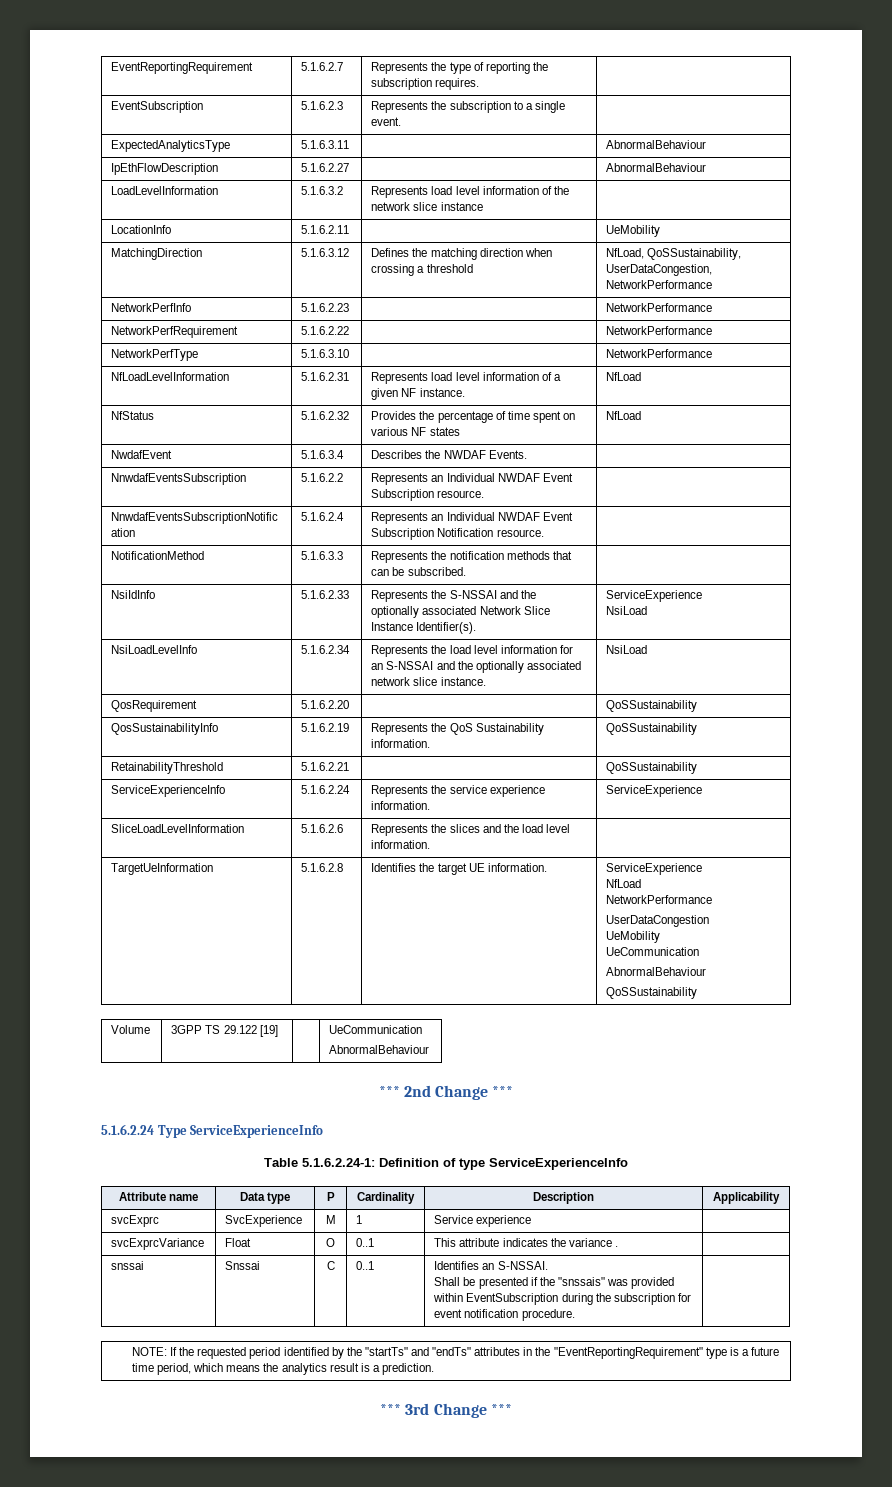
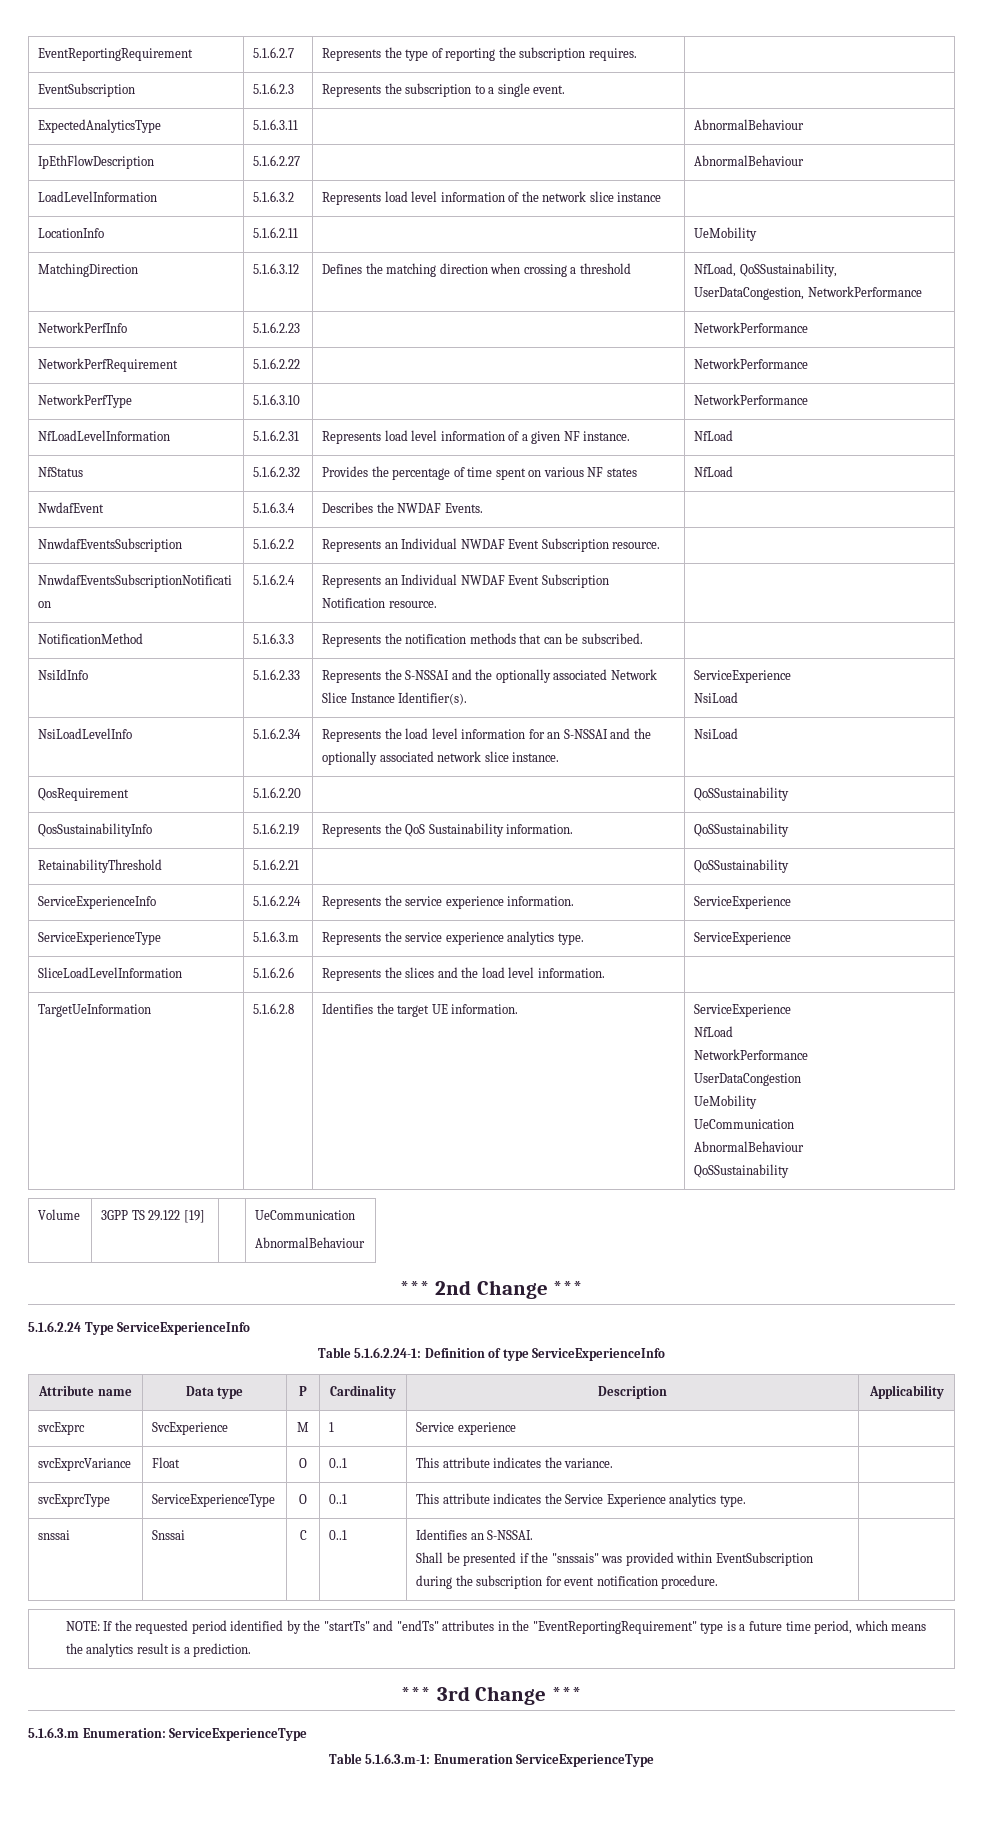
(703, 791) none -> [38,932,162,945] [253,931,300,942] [322,931,584,945] [694,932,792,945] // ServiceExperienceType | 5.1.6.3.m | Represents the service experience analytics type. | ServiceExperience
[568,1238,618,1247] variance . -> [564,1458,614,1468] [38,1494,111,1507] [152,1494,276,1507] [299,1494,307,1504] [329,1494,348,1504] [416,1493,746,1507] variance. | // svcExprcType | ServiceExperienceType | O | 0..1 | This attribute indicates the Service Experience analytics type.
(512, 1409) none -> [28,1727,308,1741] [328,1753,655,1767] // 5.1.6.3.m Enumeration: ServiceExperienceType // Table 5.1.6.3.m-1: Enumeration ServiceExperienceType

